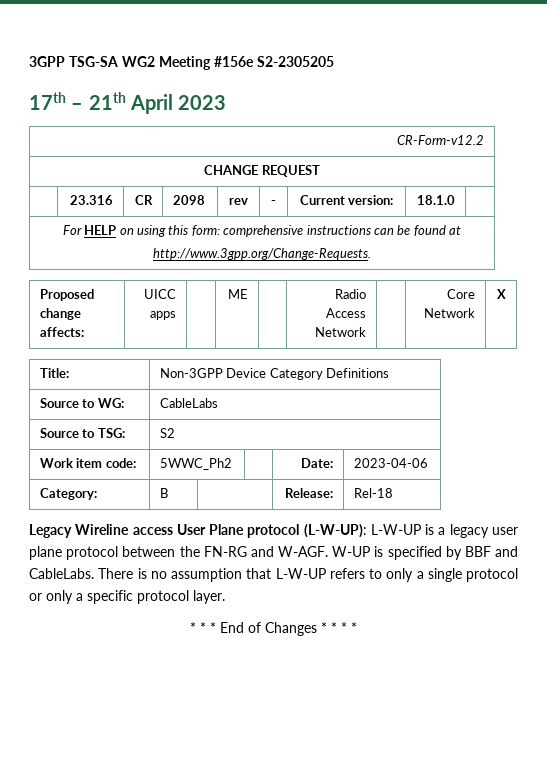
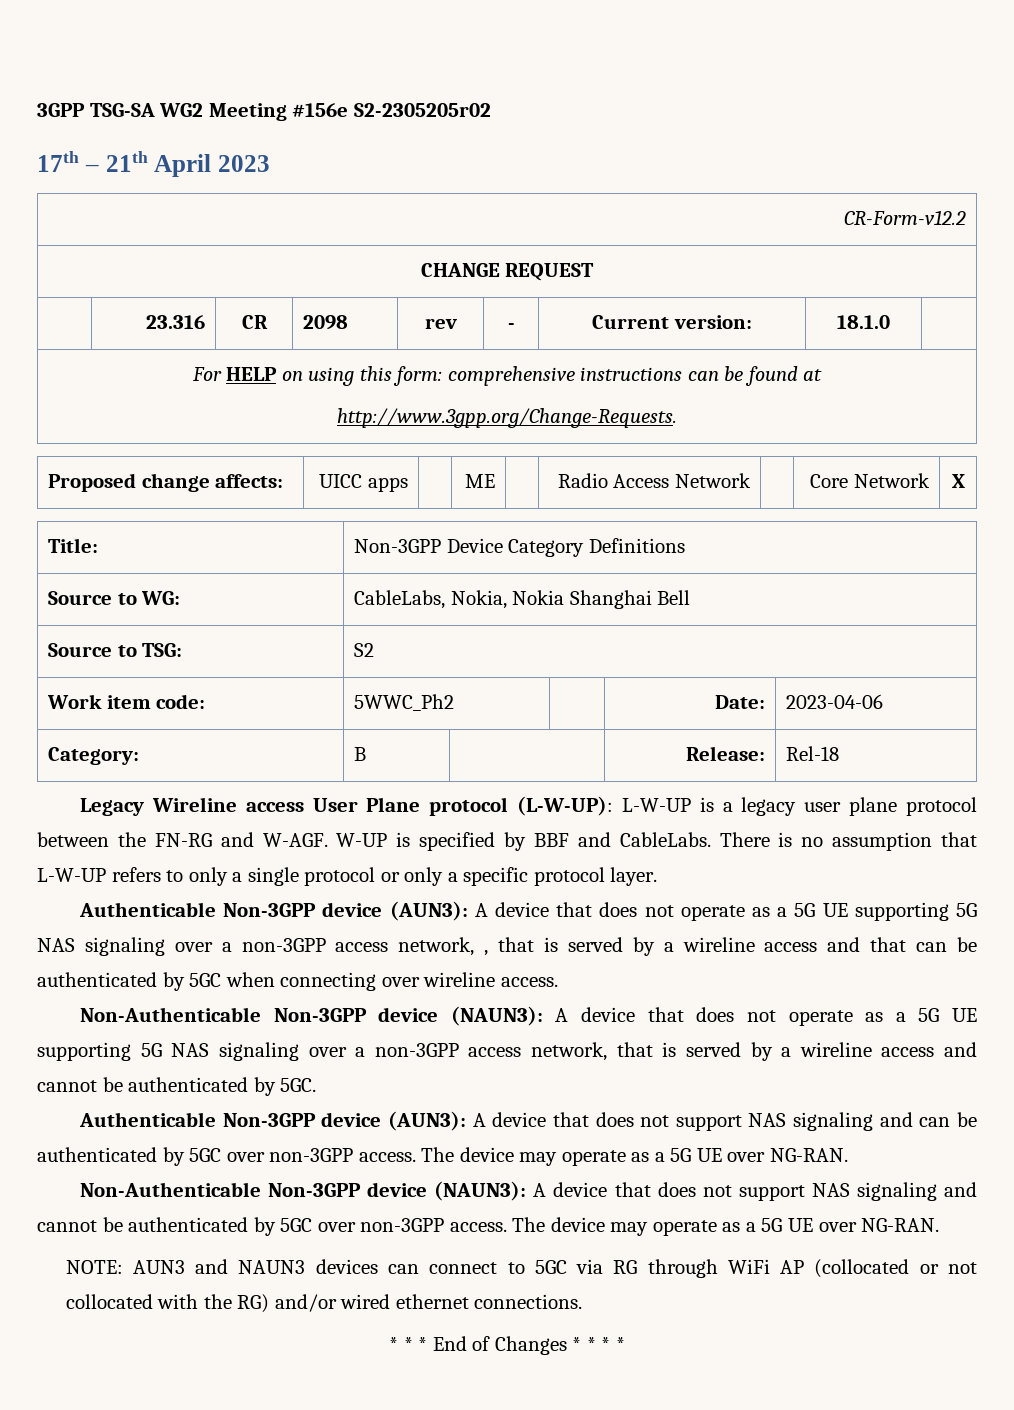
[257,56,334,67] S2-2305205 -> [353,103,491,117] S2-2305205r02
[159,398,218,408] CableLabs -> [354,590,691,609] CableLabs, Nokia, Nokia Shanghai Bell
(225, 597) none -> [79,901,978,921] [37,937,978,956] [37,972,558,991] [80,1006,977,1026] [37,1042,977,1061] [37,1077,317,1096] [79,1111,977,1131] [37,1147,849,1166] [80,1181,977,1201] [37,1217,940,1236] [65,1259,977,1278] [65,1294,583,1313] // Authenticable Non-3GPP device (AUN3): A device that does not operate as a 5G UE supporting 5G NAS signaling over a non-3GPP access network, , that is served by a wireline access and that can be authenticated by 5GC when connecting over wireline access. // Non-Authenticable Non-3GPP device (NAUN3): A device that does not operate as a 5G UE supporting 5G NAS signaling over a non-3GPP access network, that is served by a wireline access and cannot be authenticated by 5GC. // Authenticable Non-3GPP device (AUN3): A device that does not support NAS signaling and can be authenticated by 5GC over non-3GPP access. The device may operate as a 5G UE over NG-RAN. // Non-Authenticable Non-3GPP device (NAUN3): A device that does not support NAS signaling and cannot be authenticated by 5GC over non-3GPP access. The device may operate as a 5G UE over NG-RAN. // NOTE: AUN3 and NAUN3 devices can connect to 5GC via RG through WiFi AP (collocated or not collocated with the RG) and/or wired ethernet connections.

